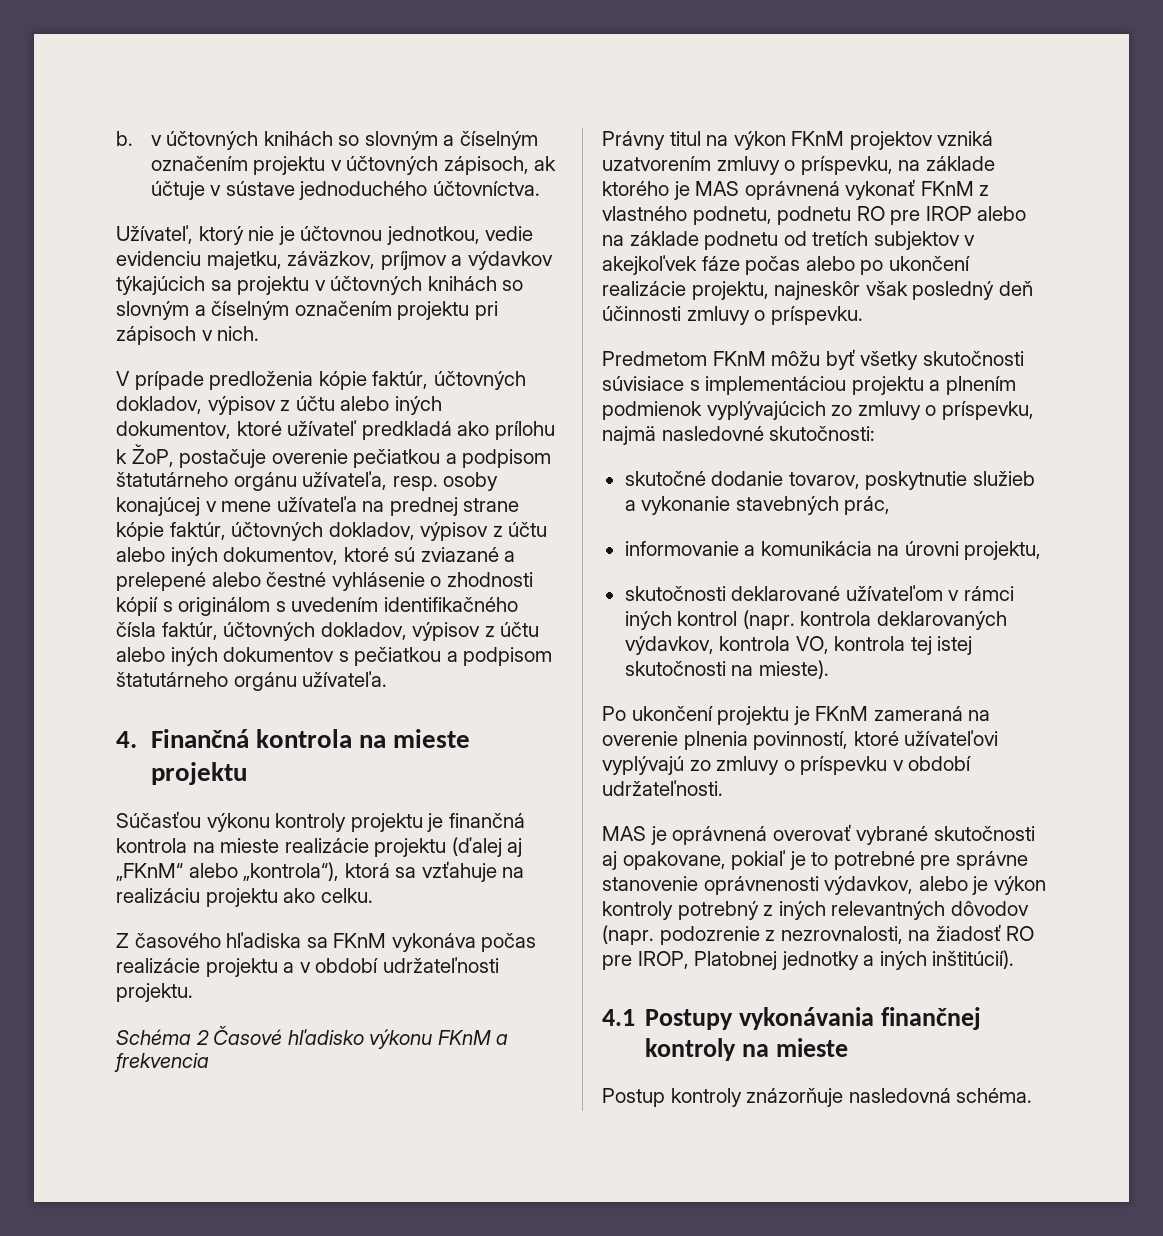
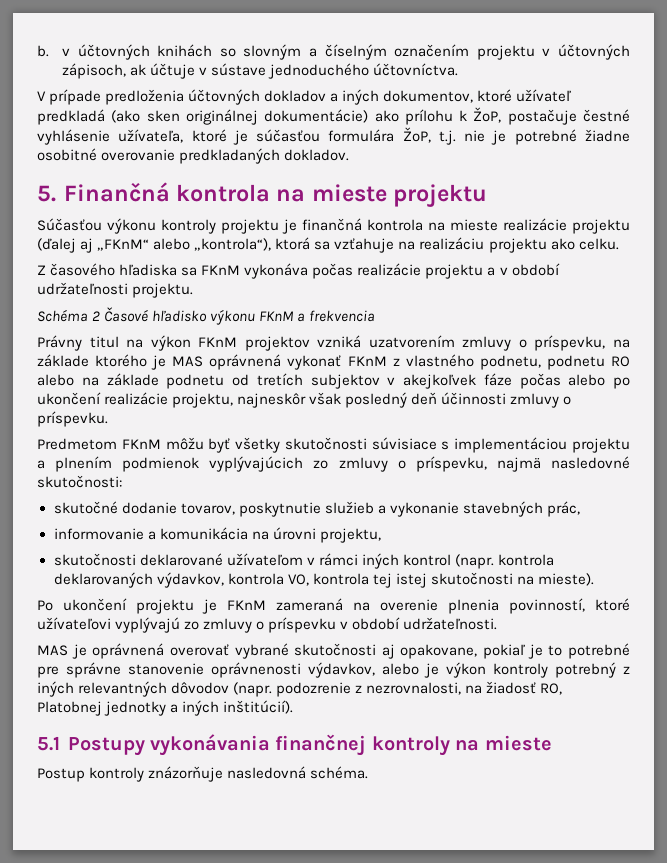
[116,225,534,245] [116,251,553,270] [116,276,524,295] [116,301,498,320] [116,326,260,345] [116,371,526,390] [116,396,390,415] Užívateľ, ktorý nie je účtovnou jednotkou, vedie evidenciu majetku, záväzkov, príjmov a výdavkov týkajúcich sa projektu v účtovných knihách so slovným a číselným označením projektu pri zápisoch v nich. // V prípade predloženia kópie faktúr, účtovných dokladov, výpisov z účtu alebo -> [37,89,339,105] V prípade predloženia účtovných dokladov a
(452, 430) none -> [111,109,369,125] (ako sken originálnej dokumentácie)
[271,449,552,468] [116,471,499,491] [116,496,520,516] [116,522,548,541] [116,547,516,566] [116,572,533,591] [116,597,518,616] [116,622,540,641] [116,647,553,666] [116,671,388,691] [116,731,137,748] overenie pečiatkou a podpisom štatutárneho orgánu užívateľa, resp. osoby konajúcej v mene užívateľa na prednej strane kópie faktúr, účtovných dokladov, výpisov z účtu alebo iných dokumentov, ktoré sú zviazané a prelepené alebo čestné vyhlásenie o zhodnosti kópií s originálom s uvedením identifikačného čísla faktúr, účtovných dokladov, výpisov z účtu alebo iných dokumentov s pečiatkou a podpisom štatutárneho orgánu užívateľa. // 4. -> [583,109,630,122] [37,127,630,145] [37,148,350,164] [37,185,56,202] čestné vyhlásenie užívateľa, ktoré je súčasťou formulára ŽoP, t.j. nie je potrebné žiadne osobitné overovanie predkladaných dokladov. // 5.
[890,206,972,225] pre IROP -> (631, 361) none
[1006,926,1035,941] [602,951,689,970] RO pre IROP, -> [540,683,563,695] RO,
[602,1009,635,1026] 4.1 -> [37,736,60,751] 5.1

